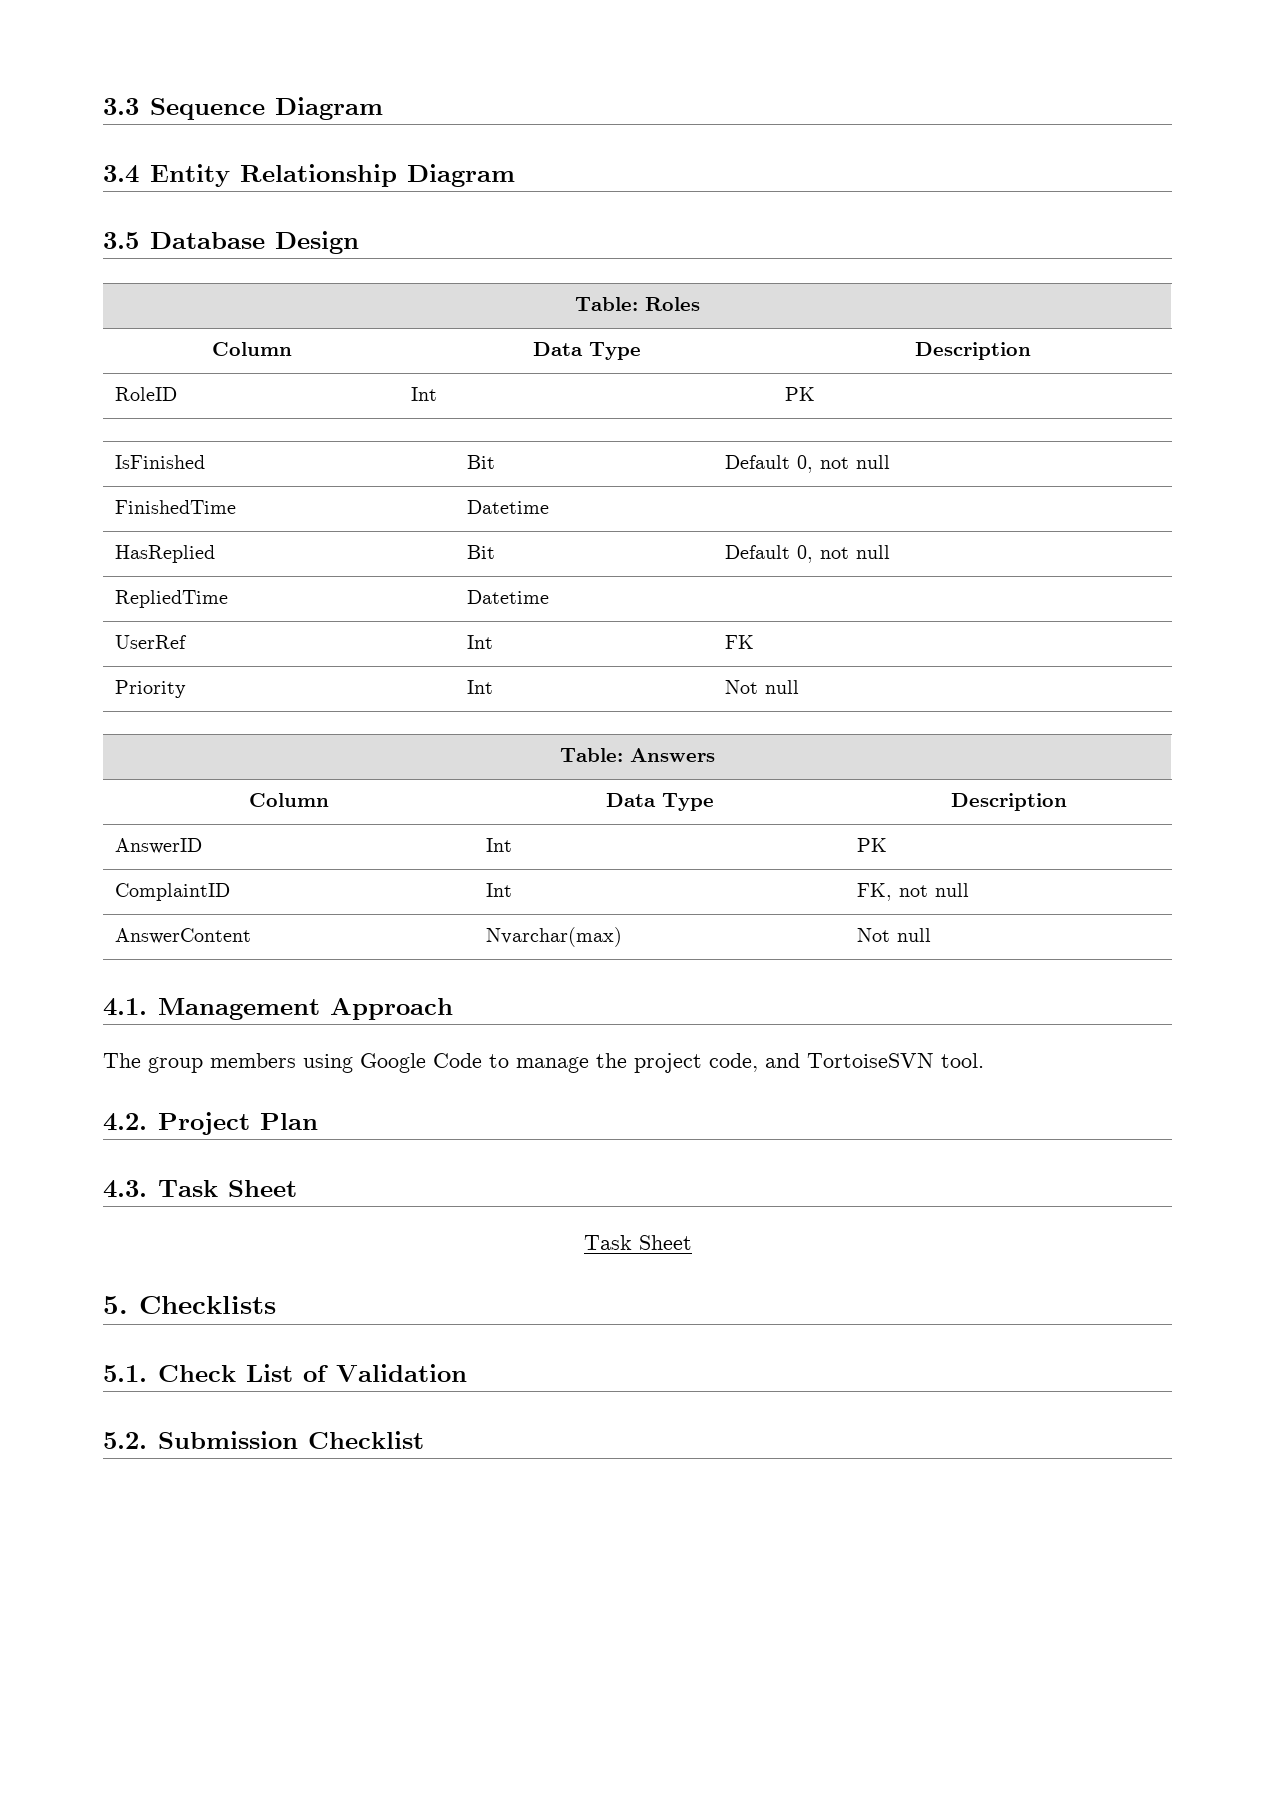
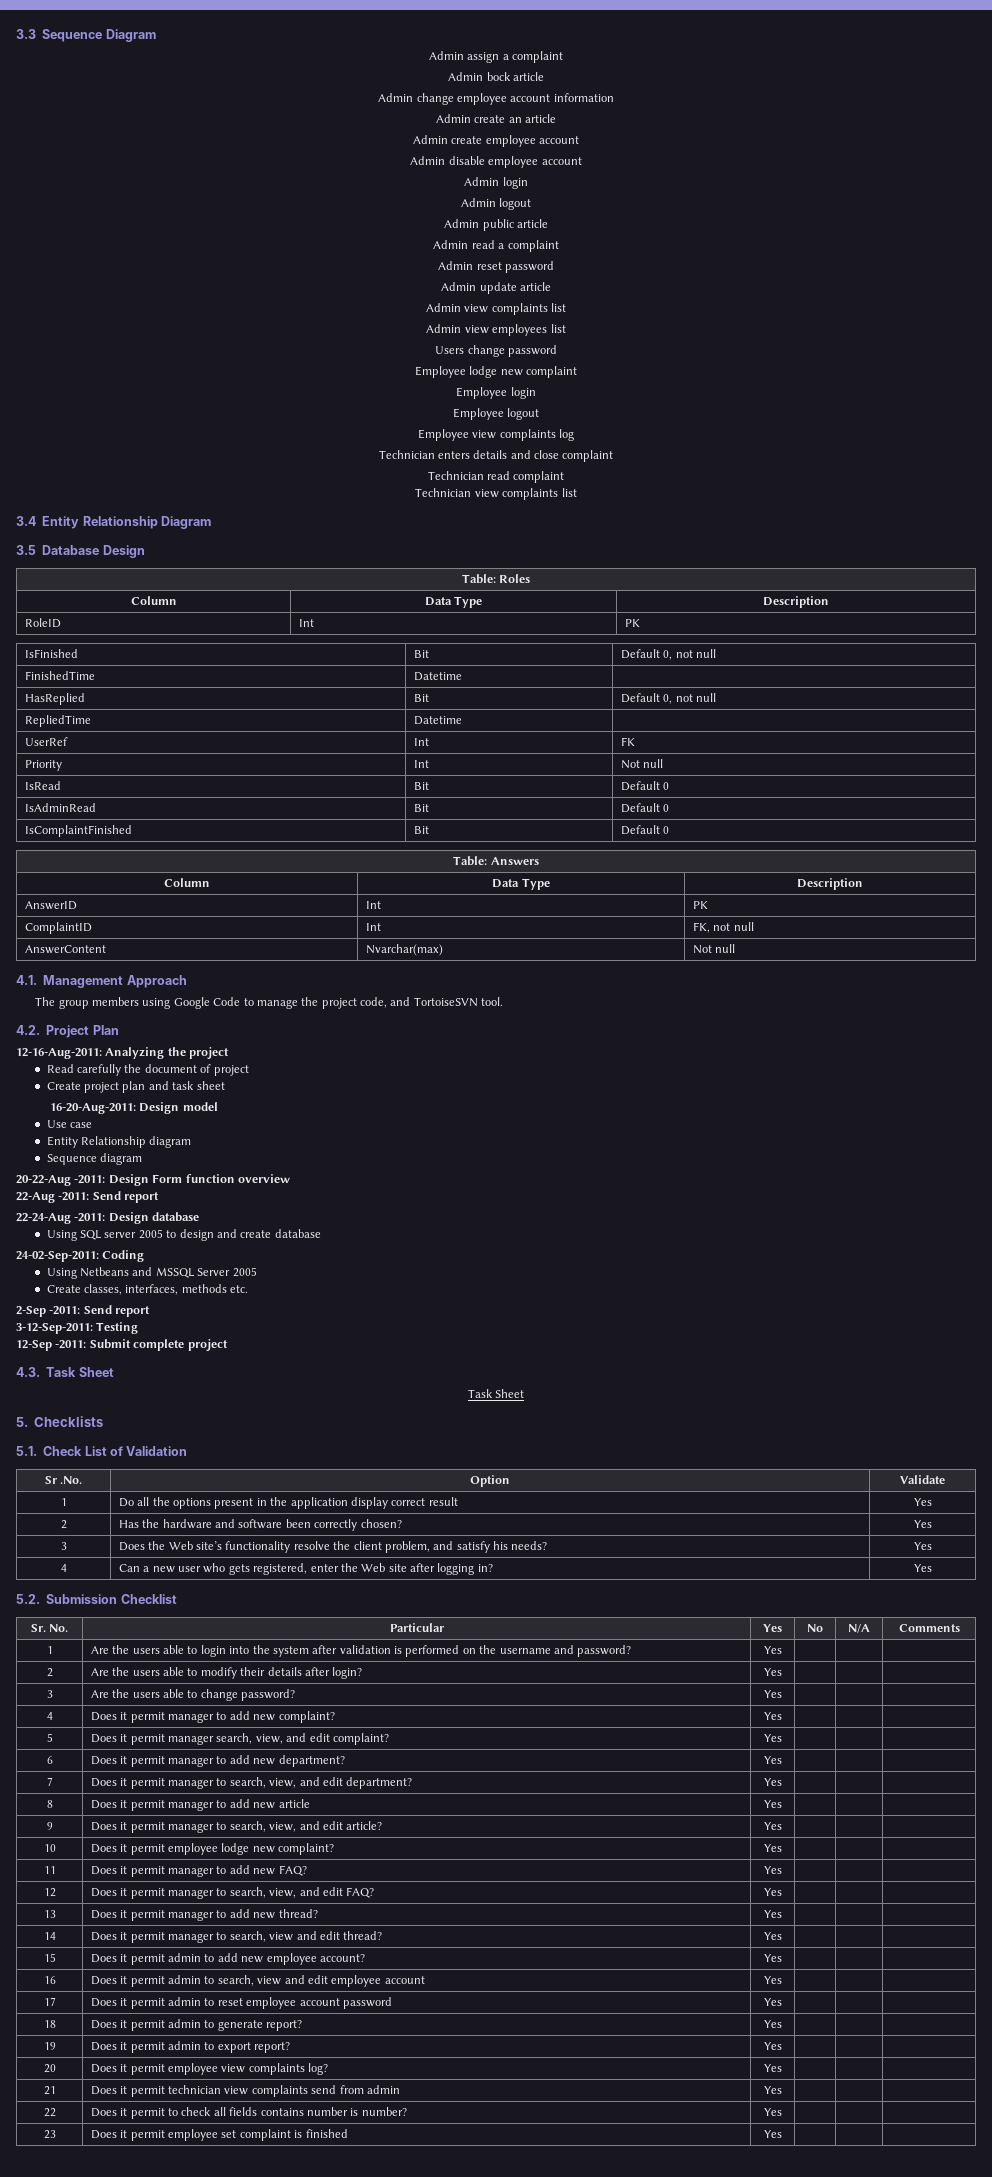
(383, 108) none -> [428,51,564,63] [448,72,544,81] [378,93,614,105] [435,114,557,123] [412,135,580,147] [410,156,582,168] [464,177,528,189] [460,198,532,210] [444,219,548,231] [433,240,559,252] [438,261,554,273] [441,282,551,294] [425,303,567,315] [426,324,566,336] [435,345,557,357] [414,366,578,378] [456,387,536,399] [452,408,540,420] [417,429,575,441] [378,450,614,462] [427,471,565,483] [415,488,577,500] // Admin assign a complaint // Admin bock article // Admin change employee account information // Admin create an article // Admin create employee account // Admin disable employee account // Admin login // Admin logout // Admin public article // Admin read a complaint // Admin reset password // Admin update article // Admin view complaints list // Admin view employees list // Users change password // Employee lodge new complaint // Employee login // Employee logout // Employee view complaints log // Technician enters details and close complaint // Technician read complaint // Technician view complaints list
(800, 687) none -> [24,781,61,790] [413,782,429,790] [620,781,670,791] [24,803,96,812] [413,804,429,812] [620,803,670,813] [24,825,132,837] [413,826,429,834] [620,825,670,835] // IsRead | Bit | Default 0 // IsAdminRead | Bit | Default 0 // IsComplaintFinished | Bit | Default 0
(318, 1121) none -> [16,1047,230,1059] [46,1064,249,1076] [46,1081,225,1093] [49,1102,218,1114] [46,1120,93,1128] [46,1136,192,1148] [46,1153,143,1165] [16,1174,290,1186] [16,1191,160,1203] [16,1212,200,1224] [46,1229,321,1241] [16,1250,145,1262] [46,1267,257,1279] [46,1284,249,1295] [16,1305,151,1317] [16,1322,139,1334] [16,1339,228,1351] // 12-16-Aug-2011: Analyzing the project // Read carefully the document of project // Create project plan and task sheet // 16-20-Aug-2011: Design model // Use case // Entity Relationship diagram // Sequence diagram // 20-22-Aug -2011: Design Form function overview // 22-Aug -2011: Send report // 22-24-Aug -2011: Design database // Using SQL server 2005 to design and create database // 24-02-Sep-2011: Coding // Using Netbeans and MSSQL Server 2005 // Create classes, interfaces, methods etc. // 2-Sep -2011: Send report // 3-12-Sep-2011: Testing // 12-Sep -2011: Submit complete project
[103,1431,424,1449] // 5.2. Submission Checklist -> [44,1476,83,1484] [470,1475,510,1487] [900,1475,945,1484] [60,1498,67,1506] [118,1497,458,1509] [913,1498,932,1506] [60,1520,67,1529] [118,1519,402,1531] [913,1520,932,1528] [60,1542,67,1550] [118,1541,548,1553] [913,1542,932,1550] [60,1564,67,1572] [118,1563,493,1575] [913,1564,932,1572] [16,1594,177,1604] [30,1624,69,1632] [389,1623,444,1632] [763,1624,782,1632] [807,1624,823,1632] [848,1624,870,1633] [898,1624,960,1632] [46,1646,53,1654] [90,1645,632,1657] [763,1646,782,1654] [46,1668,53,1677] [90,1667,363,1679] [763,1668,782,1676] [46,1690,53,1698] [90,1689,296,1701] [763,1690,782,1698] [46,1712,53,1720] [90,1711,335,1723] [763,1712,782,1720] [46,1733,53,1742] [90,1733,389,1745] [763,1734,782,1742] [46,1756,53,1764] [90,1755,345,1767] [763,1756,782,1764] [46,1777,53,1786] [90,1777,413,1789] [763,1778,782,1786] [46,1800,53,1808] [90,1799,310,1811] [763,1800,782,1808] [46,1822,53,1830] [90,1821,383,1833] [763,1822,782,1830] [43,1844,56,1852] [90,1843,335,1855] [763,1844,782,1852] [43,1866,56,1874] [90,1865,307,1877] [763,1866,782,1874] [43,1888,56,1897] [90,1887,375,1899] [763,1888,782,1896] [43,1910,56,1918] [90,1909,318,1921] [763,1910,782,1918] [43,1932,56,1940] [90,1931,383,1943] [763,1932,782,1940] [43,1953,56,1962] [90,1953,365,1965] [763,1954,782,1962] [43,1976,56,1984] [90,1975,425,1987] [763,1976,782,1984] [43,1997,56,2006] [90,1997,392,2009] [763,1998,782,2006] [43,2020,56,2028] [90,2019,303,2031] [763,2020,782,2028] [43,2042,56,2050] [90,2041,291,2053] [763,2042,782,2050] [43,2064,56,2073] [90,2063,329,2075] [763,2064,782,2072] [43,2086,56,2095] [90,2085,400,2097] [763,2086,782,2094] [43,2108,56,2117] [90,2107,407,2119] [763,2108,782,2116] [43,2130,56,2139] [90,2129,348,2141] [763,2130,782,2138] // Sr .No. | Option | Validate // 1 | Do all the options present in the application display correct result | Yes // 2 | Has the hardware and software been correctly chosen? | Yes // 3 | Does the Web site’s functionality resolve the client problem, and satisfy his needs? | Yes // 4 | Can a new user who gets registered, enter the Web site after logging in? | Yes // 5.2. Submission Checklist // Sr. No. | Particular | Yes | No | N/A | Comments // 1 | Are the users able to login into the system after validation is performed on the username and password? | Yes | | | // 2 | Are the users able to modify their details after login? | Yes | | | // 3 | Are the users able to change password? | Yes | | | // 4 | Does it permit manager to add new complaint? | Yes | | | // 5 | Does it permit manager search, view, and edit complaint? | Yes | | | // 6 | Does it permit manager to add new department? | Yes | | | // 7 | Does it permit manager to search, view, and edit department? | Yes | | | // 8 | Does it permit manager to add new article | Yes | | | // 9 | Does it permit manager to search, view, and edit article? | Yes | | | // 10 | Does it permit employee lodge new complaint? | Yes | | | // 11 | Does it permit manager to add new FAQ? | Yes | | | // 12 | Does it permit manager to search, view, and edit FAQ? | Yes | | | // 13 | Does it permit manager to add new thread? | Yes | | | // 14 | Does it permit manager to search, view and edit thread? | Yes | | | // 15 | Does it permit admin to add new employee account? | Yes | | | // 16 | Does it permit admin to search, view and edit employee account | Yes | | | // 17 | Does it permit admin to reset employee account password | Yes | | | // 18 | Does it permit admin to generate report? | Yes | | | // 19 | Does it permit admin to export report? | Yes | | | // 20 | Does it permit employee view complaints log? | Yes | | | // 21 | Does it permit technician view complaints send from admin | Yes | | | // 22 | Does it permit to check all fields contains number is number? | Yes | | | // 23 | Does it permit employee set complaint is finished | Yes | | |

